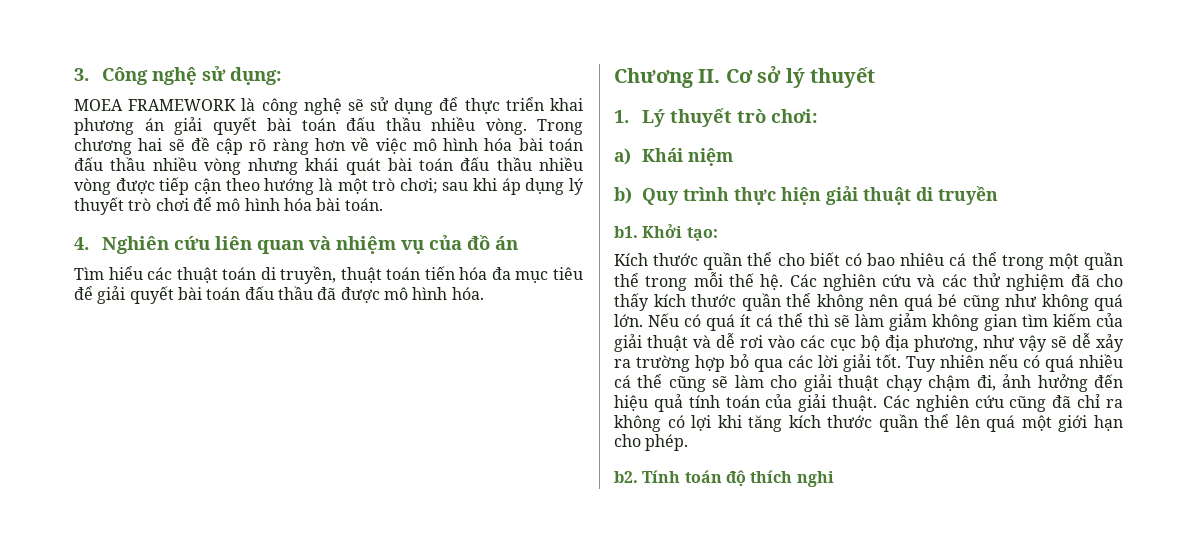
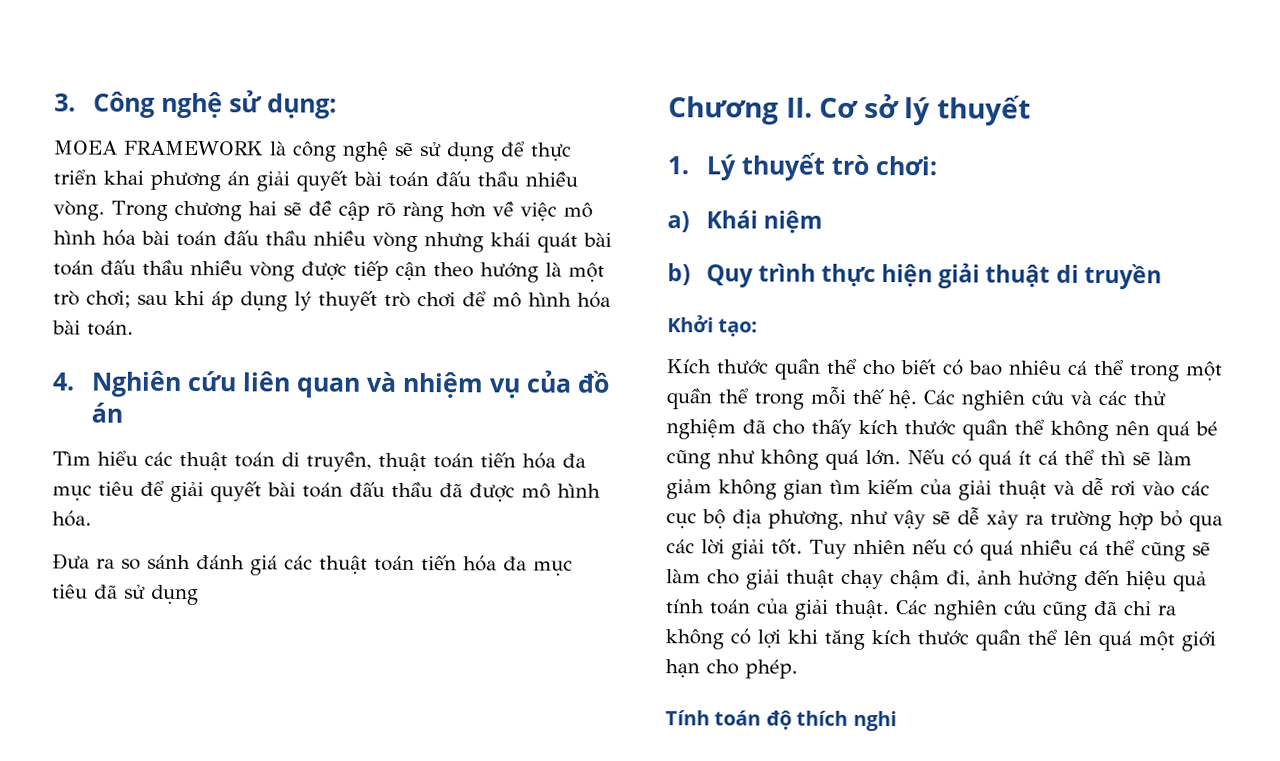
(484, 293) none -> [52,553,573,576] [52,584,199,606] // Đưa ra so sánh đánh giá các thuật toán tiến hóa đa mục tiêu đã sử dụng
[614,226,638,238] b1. -> (1162, 276) none
[614,471,638,483] b2. -> (798, 669) none

